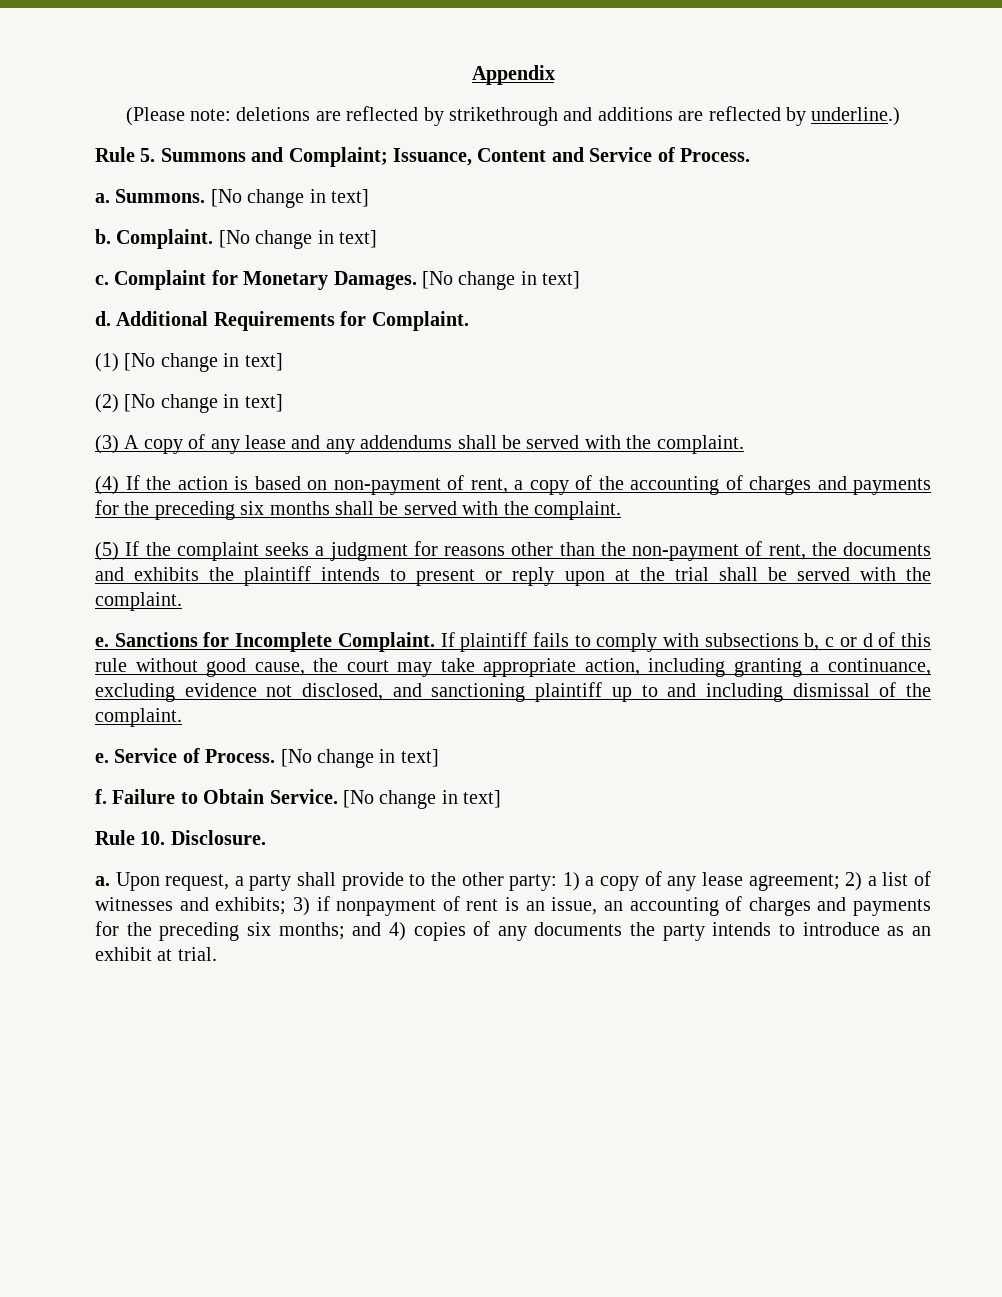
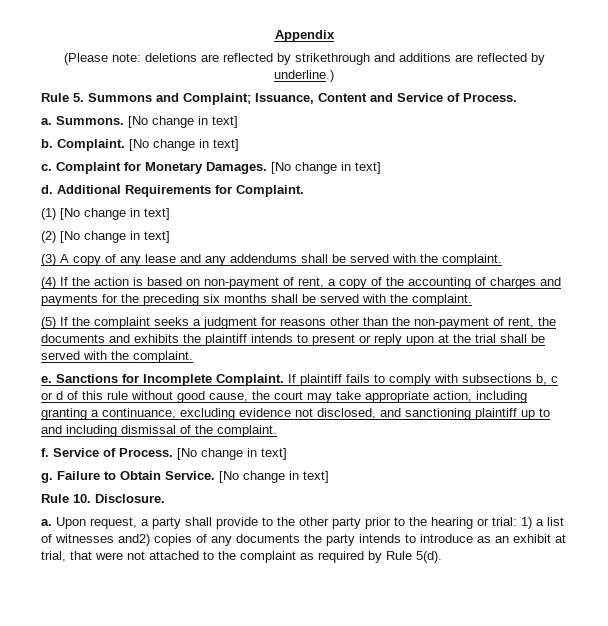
[95,753,109,763] e. -> [41,448,49,457] f.
[95,789,107,804] f. -> [41,473,53,483] g.
[509,871,931,891] [95,896,931,916] [95,921,406,941] party: 1) a copy of any lease agreement; 2) a list of witnesses and exhibits; 3) if nonpayment of rent is an issue, an accounting of charges and payments for the preceding six months; and 4) -> [332,517,564,529] [41,534,150,546] party prior to the hearing or trial: 1) a list of witnesses and2)
[177,947,217,961] trial. -> [41,551,442,563] trial, that were not attached to the complaint as required by Rule 5(d).

